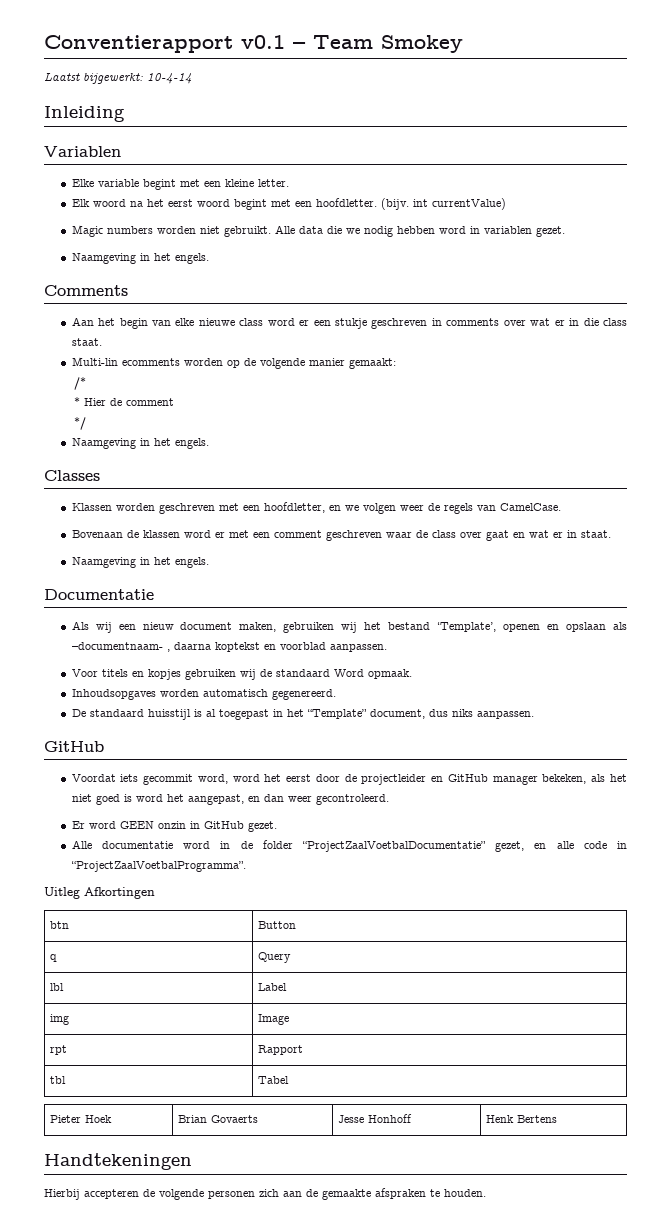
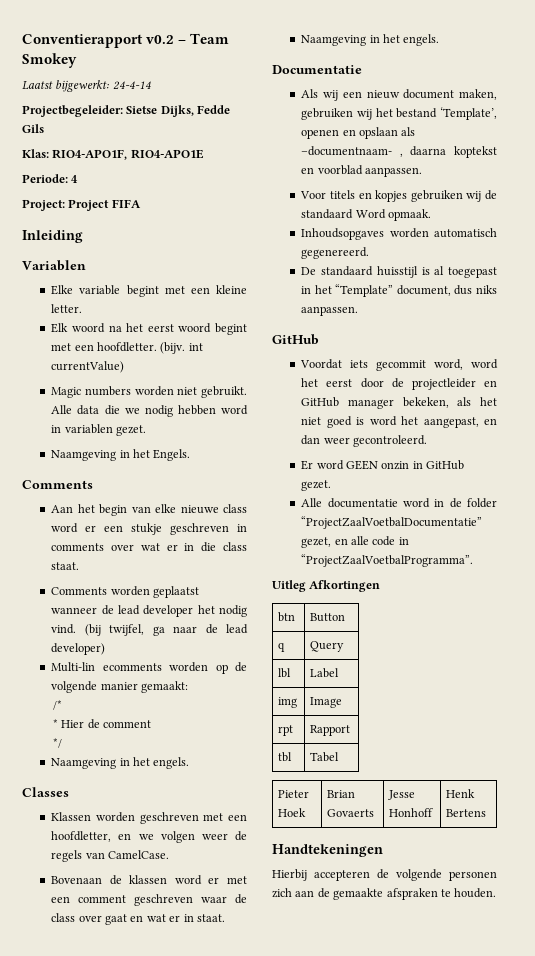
[241,35,285,49] v0.1 -> [146,35,175,44] v0.2
[147,73,192,84] 10-4-14 -> [112,81,151,90] [22,105,231,117] [22,124,44,133] [22,149,204,160] [22,174,79,183] [22,199,141,211] 24-4-14 // Projectbegeleider: Sietse Dijks, Fedde Gils // Klas: RIO4-APO1F, RIO4-APO1E // Periode: 4 // Project: Project FIFA
[174,253,209,264] engels. -> [153,449,191,461] Engels.
(102, 342) none -> [51,586,200,598] [51,605,247,617] [51,624,249,636] [51,643,106,655] // Comments worden geplaatst wanneer de lead developer het nodig vind. (bij twijfel, ga naar de lead developer)

